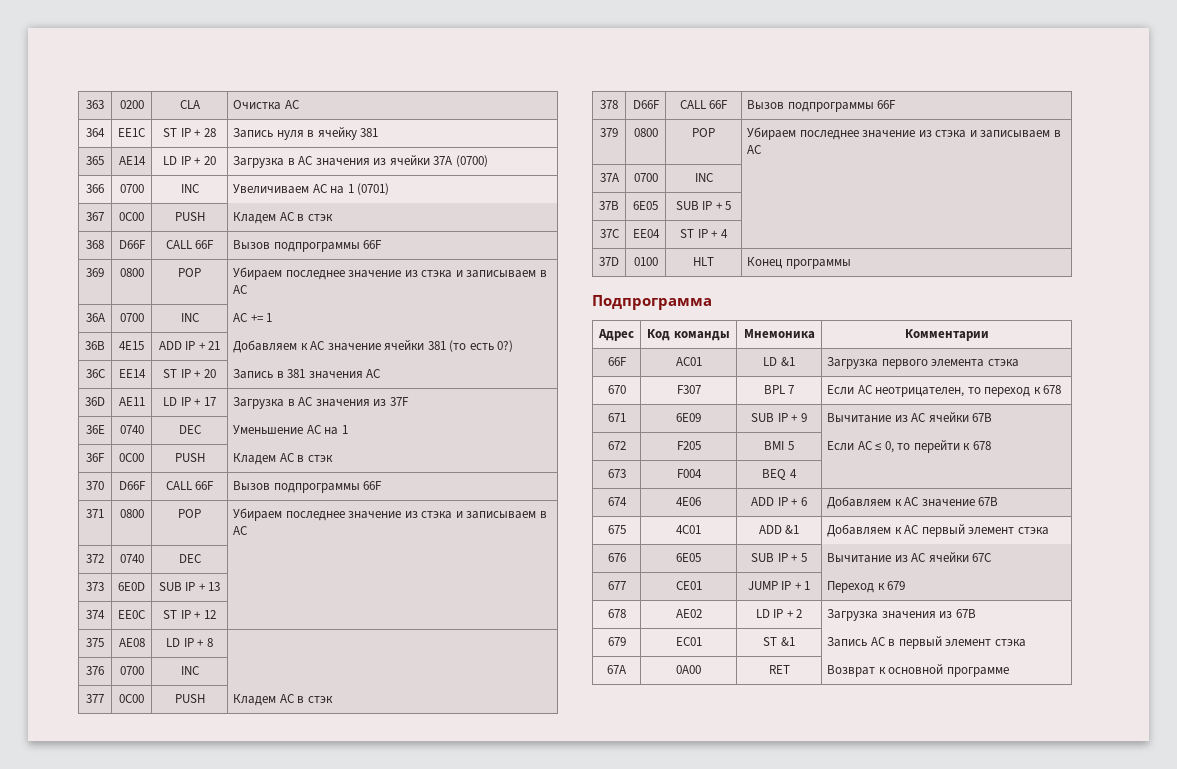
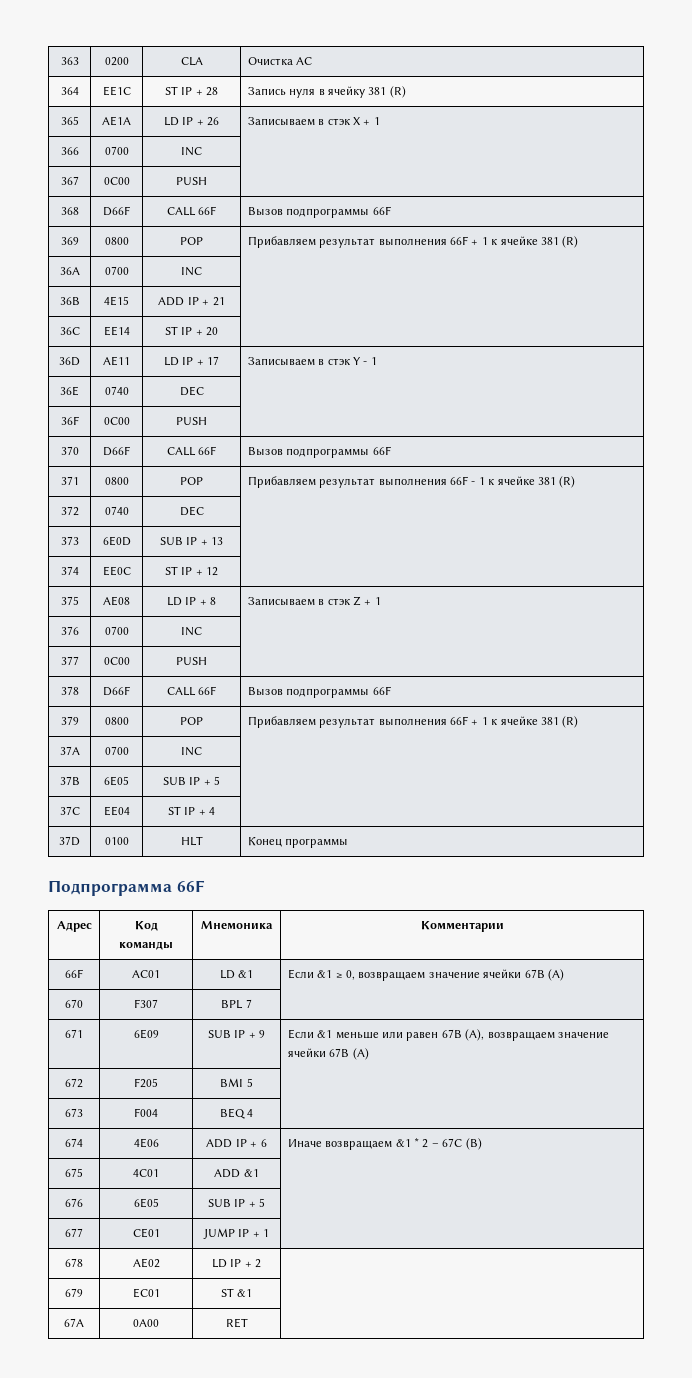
(379, 132) none -> [389,86,406,98] (R)
[118,156,146,165] [163,156,216,165] [233,155,488,168] [86,184,104,193] [119,184,144,193] [180,184,199,193] [233,183,390,195] AE14 | LD IP + 20 | Загрузка в AC значения из ячейки 37A (0700) // 366 | 0700 | INC | Увеличиваем AC на 1 (0701) -> [102,116,131,126] [163,117,220,126] [247,117,380,126] [60,147,79,155] [104,146,129,155] [181,147,202,156] AE1A | LD IP + 26 | Записываем в стэк X + 1 // 366 | 0700 | INC |
[233,212,333,224] Кладем AC в стэк -> (207, 181) none
[233,267,547,280] [233,285,248,294] Убираем последнее значение из стэка и записываем в AC -> [247,236,579,248] Прибавляем результат выполнения 66F + 1 к ячейке 381 (R)
[233,313,273,322] AC += 1 -> (202, 271) none
[233,340,514,353] Добавляем к AC значение ячейки 381 (то есть 0?) -> (225, 301) none
[233,369,381,379] Запись в 381 значения AC -> (219, 331) none
[233,397,409,409] Загрузка в AC значения из 37F -> [247,357,377,366] Записываем в стэк Y - 1
[233,425,348,435] Уменьшение AC на 1 -> (204, 391) none
[233,453,333,465] Кладем AC в стэк -> (207, 421) none
[233,508,547,521] [233,526,248,535] Убираем последнее значение из стэка и записываем в AC -> [247,476,576,488] Прибавляем результат выполнения 66F - 1 к ячейке 381 (R)
(213, 642) none -> [247,596,381,606] Записываем в стэк Z + 1
[233,694,333,706] Кладем AC в стэк -> (207, 661) none
[747,127,1061,140] [747,145,762,154] Убираем последнее значение из стэка и записываем в AC -> [247,716,579,728] Прибавляем результат выполнения 66F + 1 к ячейке 381 (R)
(712, 302) none -> [176,880,205,892] 66F
[827,357,1019,369] [607,385,626,394] [676,385,701,394] [763,385,795,394] [827,385,1062,397] Загрузка первого элемента стэка // 670 | F307 | BPL 7 | Если AC неотрицателен, то переход к 678 -> [287,969,564,981] [65,999,83,1008] [134,999,158,1008] [221,999,252,1009] Если &1 ≥ 0, возвращаем значение ячейки 67B (A) // 670 | F307 | BPL 7 |
[827,412,993,423] Вычитание из AC ячейки 67B -> [287,1029,609,1041] [287,1048,369,1060] Если &1 меньше или равен 67B (A), возвращаем значение ячейки 67B (A)
[827,440,991,453] Если AC ≤ 0, то перейти к 678 -> (253, 1082) none
[827,496,999,509] [607,525,626,534] [676,525,701,534] [758,525,800,534] [827,524,1049,537] Добавляем к AC значение 67B // 675 | 4C01 | ADD &1 | Добавляем к AC первый элемент стэка -> [287,1138,482,1150] [65,1168,83,1177] [133,1169,159,1177] [214,1169,259,1178] Иначе возвращаем &1 * 2 – 67C (B) // 675 | 4C01 | ADD &1 |
[827,552,992,563] Вычитание из AC ячейки 67С -> (266, 1202) none
[827,581,906,593] Переход к 679 -> (270, 1233) none
[827,609,976,621] Загрузка значения из 67B -> (262, 1263) none
[827,636,1026,649] Запись AC в первый элемент стэка -> (253, 1293) none
[827,664,1009,677] Возврат к основной программе -> (248, 1323) none

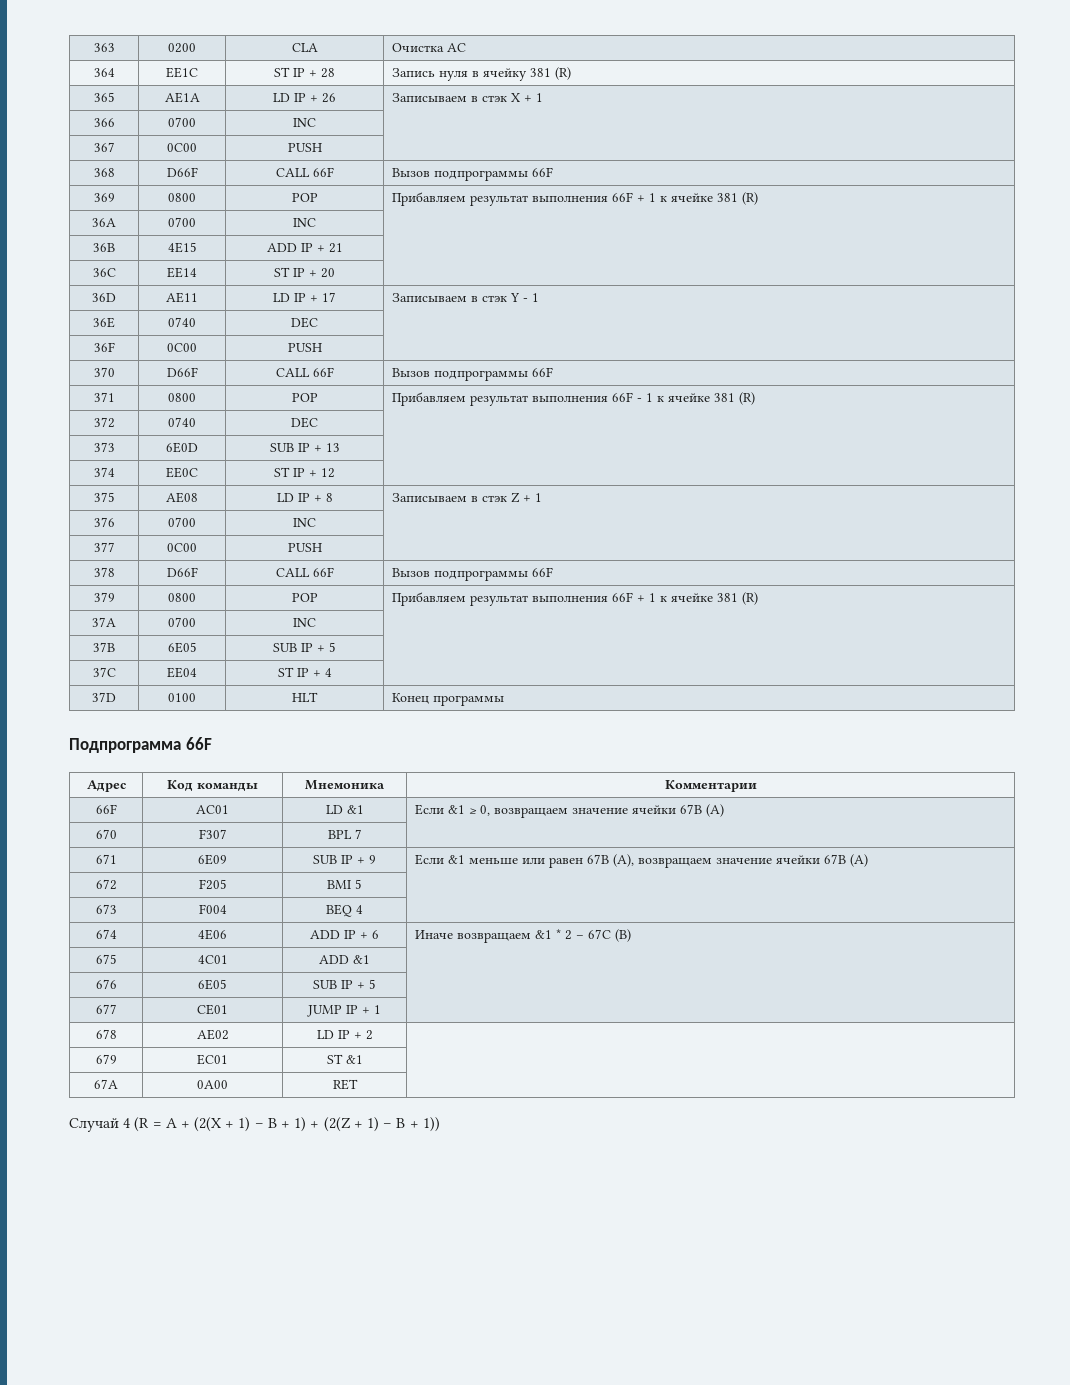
(248, 1323) none -> [69,1117,440,1132] // Случай 4 (R = A + (2(X + 1) – B + 1) + (2(Z + 1) – B + 1))

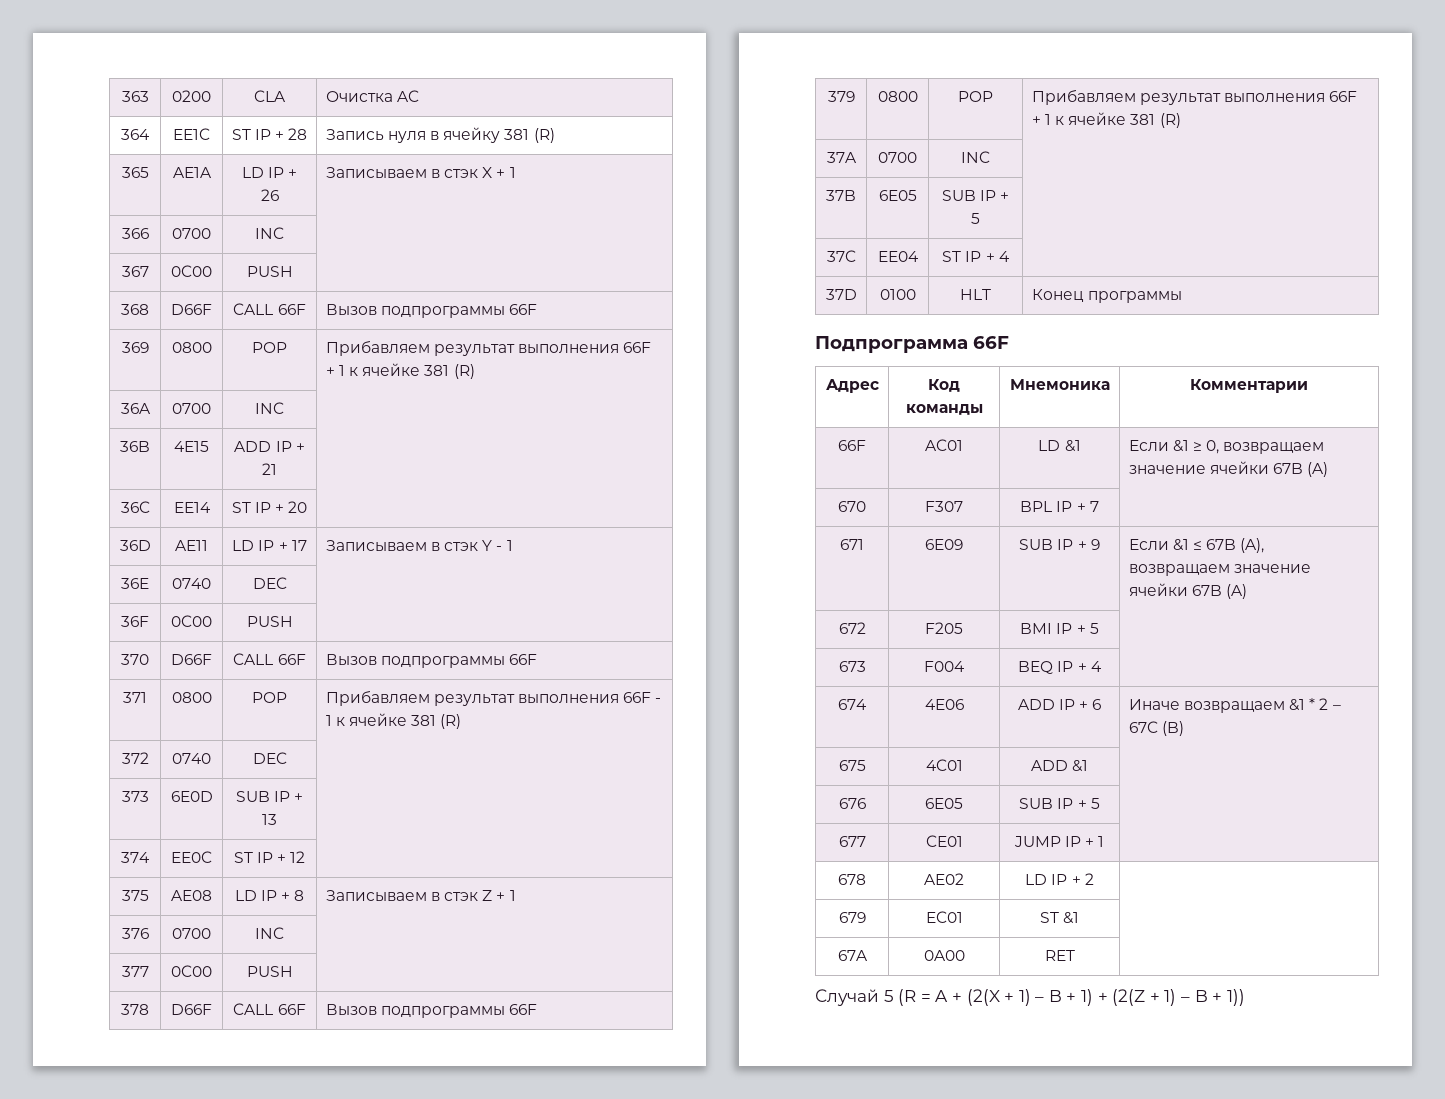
(352, 834) none -> [1056,501,1086,512] IP +
[469,857,584,868] меньше или равен -> [1193,541,1203,550] ≤
(351, 884) none -> [1056,623,1086,634] IP +
(352, 910) none -> [1057,661,1087,672] IP +
[123,1118,131,1128] 4 -> [883,990,894,1002] 5

